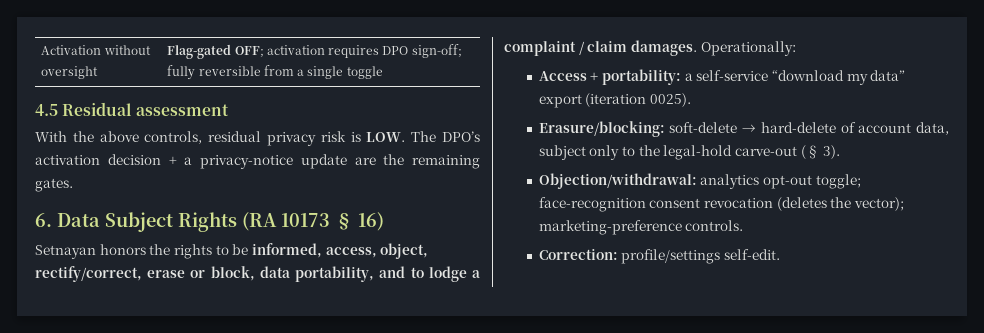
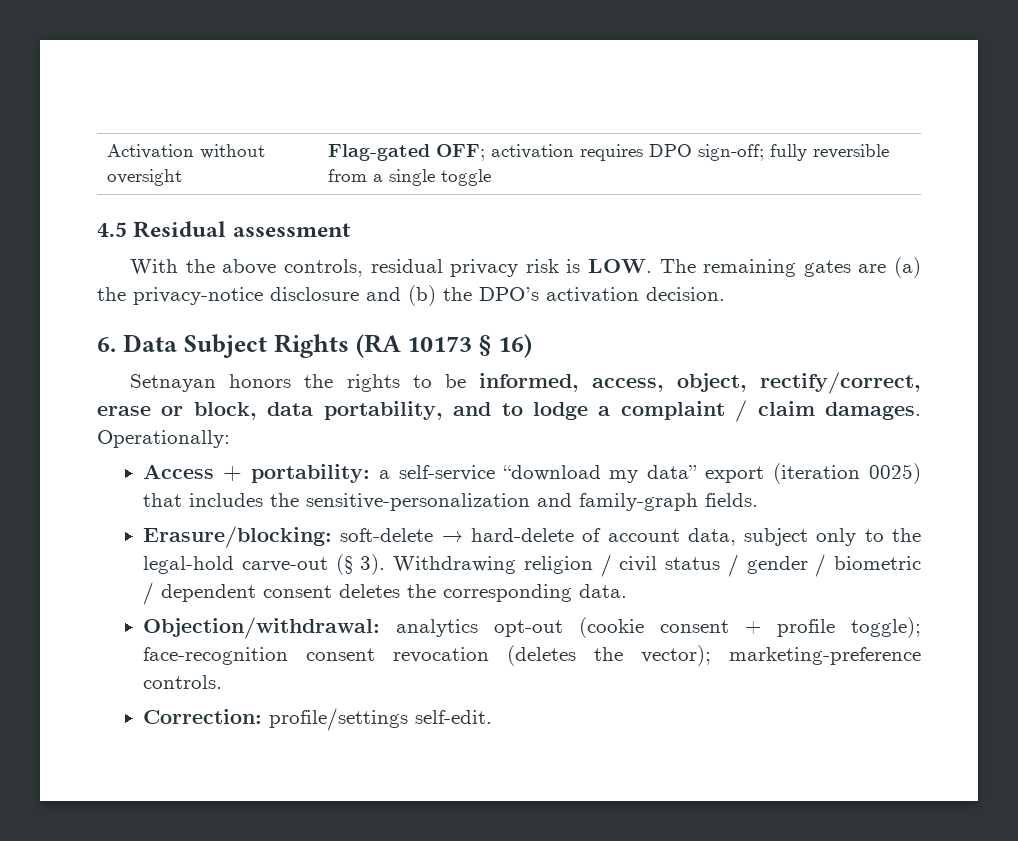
[442,131,480,142] [35,154,480,169] [35,178,73,192] DPO’s activation decision + a privacy-notice update are the remaining gates. -> [703,257,922,278] [97,285,725,306] remaining gates are (a) the privacy-notice disclosure and (b) the DPO’s activation decision.
[650,93,692,107] 0025). -> [869,463,922,484] [143,493,759,511] 0025) that includes the sensitive-personalization and family-graph fields.
[538,173,861,189] // Objection/withdrawal: analytics opt-out toggle; -> [393,554,922,577] [143,582,628,605] [143,617,922,639] Withdrawing religion / civil status / gender / biometric / dependent consent deletes the corresponding data. // Objection/withdrawal: analytics opt-out (cookie consent + profile toggle);

